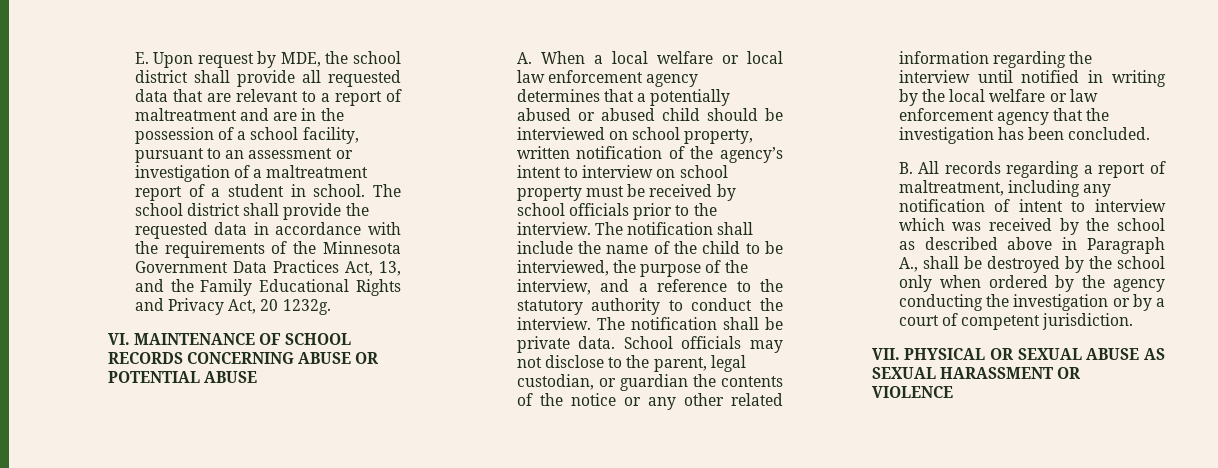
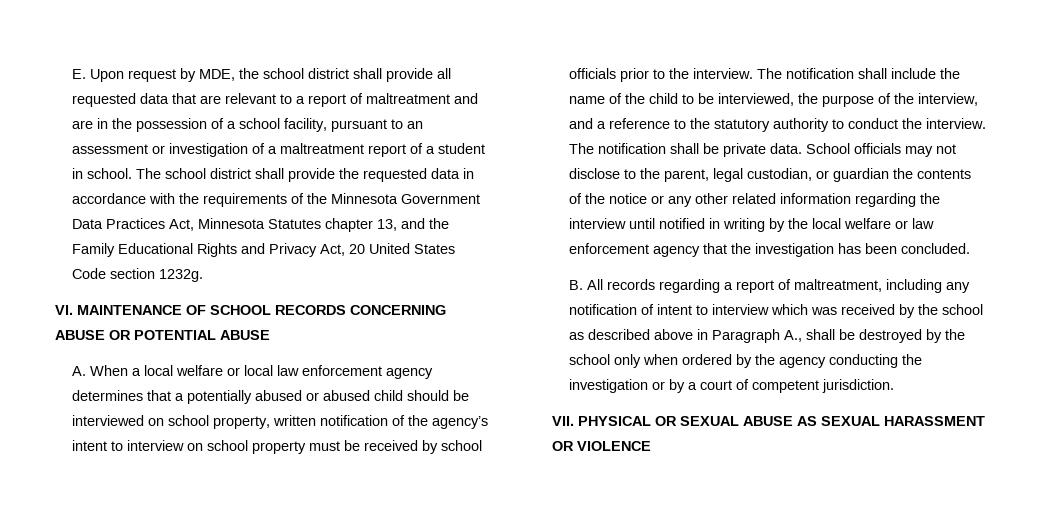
(373, 268) none -> [198,218,374,232] Minnesota Statutes chapter
(279, 305) none -> [369,243,456,254] [72,268,156,279] United States Code section

